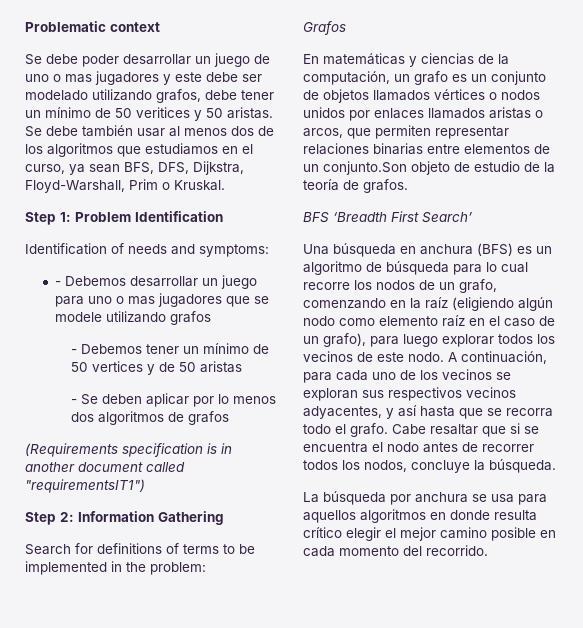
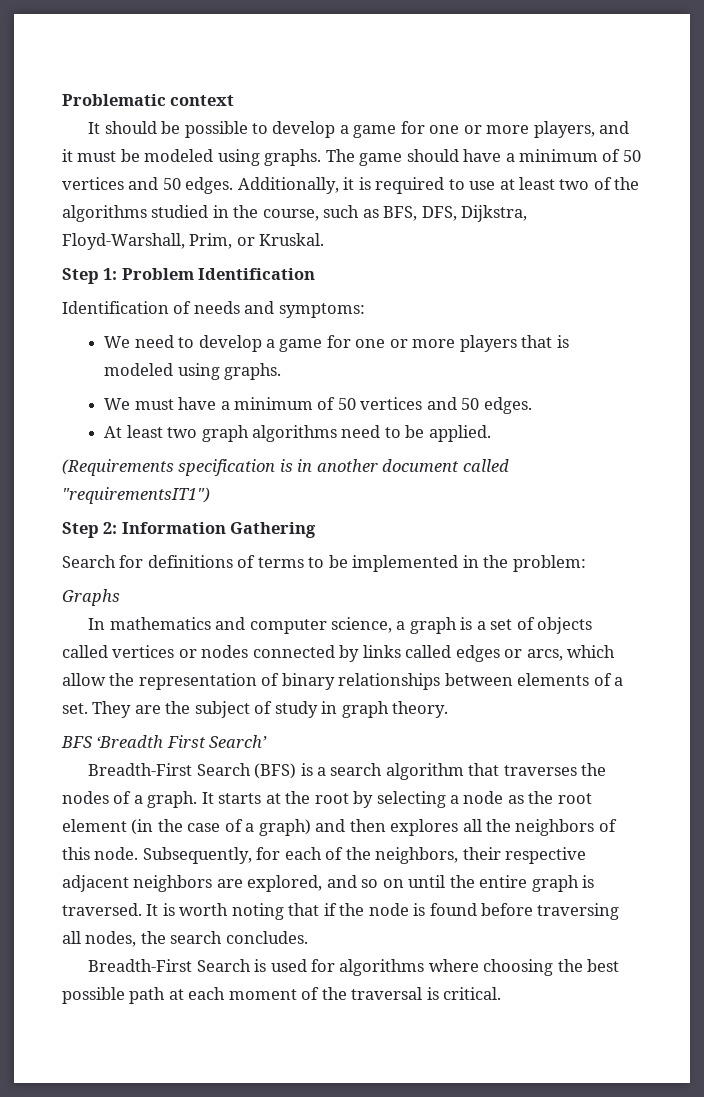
[25,53,270,67] [25,71,262,85] [25,89,274,103] [25,107,273,121] [25,125,274,137] [25,143,253,157] [25,164,120,175] Se debe poder desarrollar un juego de uno o mas jugadores y este debe ser modelado utilizando grafos, debe tener un mínimo de 50 veritices y 50 aristas. Se debe también usar al menos dos de los algoritmos que estudiamos en el curso, ya sean -> [88,121,630,138] [62,149,641,166] [62,177,640,194] [62,205,379,222] It should be possible to develop a game for one or more players, and it must be modeled using graphs. The game should have a minimum of 50 vertices and 50 edges. Additionally, it is required to use at least two of the algorithms studied in the course, such as
[129,179,170,190] Prim o -> [189,233,255,249] Prim, or
[55,275,258,289] [55,293,270,307] [55,311,212,325] [70,343,269,354] [70,361,242,375] [70,393,276,407] [70,411,229,425] - Debemos desarrollar un juego para uno o mas jugadores que se modele utilizando grafos // - Debemos tener un mínimo de 50 vertices y de 50 aristas // - Se deben aplicar por lo menos dos algoritmos de grafos -> [104,335,569,352] [104,363,282,380] [104,397,532,414] [104,425,491,442] We need to develop a game for one or more players that is modeled using graphs. // We must have a minimum of 50 vertices and 50 edges. // At least two graph algorithms need to be applied.
[303,21,346,35] [303,53,509,67] [303,71,546,85] [303,89,540,103] [303,107,543,121] [303,125,509,139] [303,143,550,155] [303,161,555,175] [303,179,408,193] [303,211,472,223] [303,243,552,257] [303,261,528,275] [303,279,497,293] [303,297,553,311] [303,315,555,327] [303,333,555,347] [303,351,547,364] [303,369,511,383] [303,387,516,401] [303,405,553,419] [303,423,539,437] [303,442,534,453] [303,459,556,473] [303,491,547,505] [303,509,537,523] [303,527,556,541] [303,545,488,557] Grafos // En matemáticas y ciencias de la computación, un grafo es un conjunto de objetos llamados vértices o nodos unidos por enlaces llamados aristas o arcos, que permiten representar relaciones binarias entre elementos de un conjunto.Son objeto de estudio de la teoría de grafos. // BFS ‘Breadth First Search’ // Una búsqueda en anchura (BFS) es un algoritmo de búsqueda para lo cual recorre los nodos de un grafo, comenzando en la raíz (eligiendo algún nodo como elemento raíz en el caso de un grafo), para luego explorar todos los vecinos de este nodo. A continuación, para cada uno de los vecinos se exploran sus respectivos vecinos adyacentes, y así hasta que se recorra todo el grafo. Cabe resaltar que si se encuentra el nodo antes de recorrer todos los nodos, concluye la búsqueda. // La búsqueda por anchura se usa para aquellos algoritmos en donde resulta crítico elegir el mejor camino posible en cada momento del recorrido. -> [62,589,120,606] [88,617,593,634] [62,645,616,662] [62,673,624,690] [62,701,449,718] [61,735,268,748] [88,763,607,780] [62,791,592,808] [62,819,617,836] [62,847,587,864] [62,875,595,892] [62,903,620,920] [62,931,308,947] [88,959,620,976] [62,987,502,1004] Graphs // In mathematics and computer science, a graph is a set of objects called vertices or nodes connected by links called edges or arcs, which allow the representation of binary relationships between elements of a set. They are the subject of study in graph theory. // BFS ‘Breadth First Search’ // Breadth-First Search (BFS) is a search algorithm that traverses the nodes of a graph. It starts at the root by selecting a node as the root element (in the case of a graph) and then explores all the neighbors of this node. Subsequently, for each of the neighbors, their respective adjacent neighbors are explored, and so on until the entire graph is traversed. It is worth noting that if the node is found before traversing all nodes, the search concludes. // Breadth-First Search is used for algorithms where choosing the best possible path at each moment of the traversal is critical.

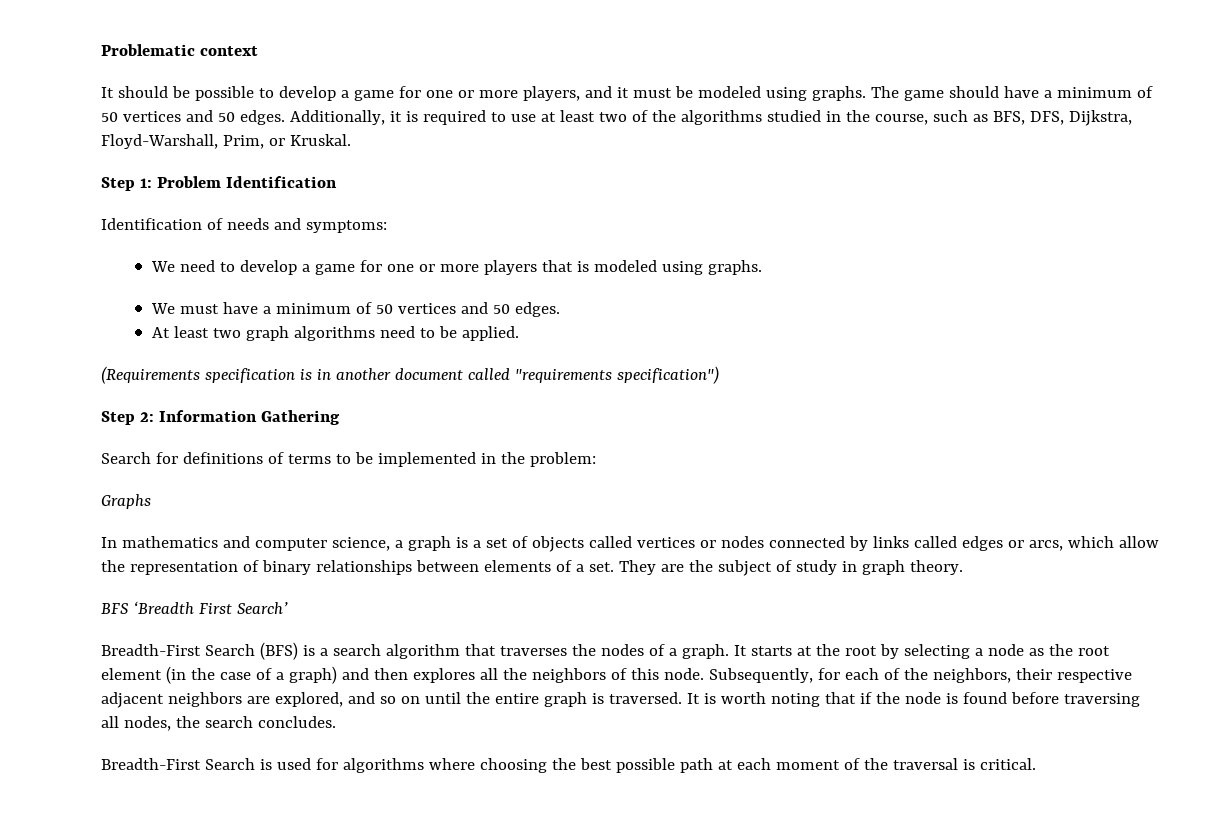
[62,487,210,504] "requirementsIT1") -> [514,366,719,384] "requirements specification")

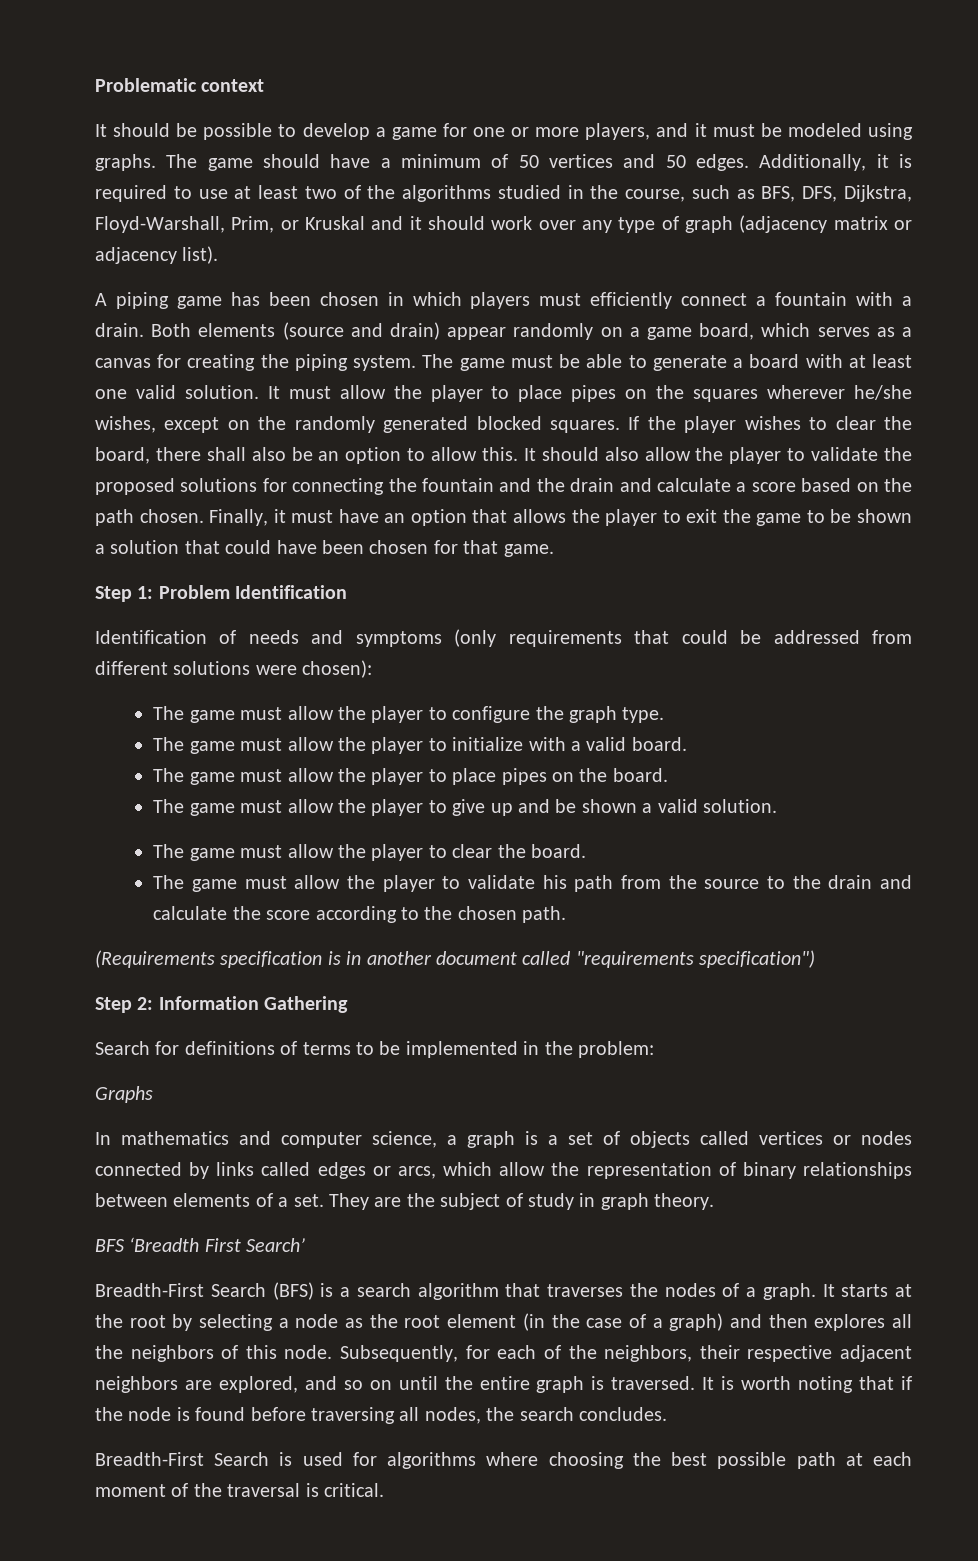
[289,134,351,146] Kruskal. -> [305,215,913,233] [95,246,219,264] [95,292,912,309] [95,322,913,340] [95,354,913,371] [95,385,912,402] [95,416,913,433] [95,447,913,464] [95,478,912,495] [95,509,912,526] [95,540,554,557] Kruskal and it should work over any type of graph (adjacency matrix or adjacency list). // A piping game has been chosen in which players must efficiently connect a fountain with a drain. Both elements (source and drain) appear randomly on a game board, which serves as a canvas for creating the piping system. The game must be able to generate a board with at least one valid solution. It must allow the player to place pipes on the squares wherever he/she wishes, except on the randomly generated blocked squares. If the player wishes to clear the board, there shall also be an option to allow this. It should also allow the player to validate the proposed solutions for connecting the fountain and the drain and calculate a score based on the path chosen. Finally, it must have an option that allows the player to exit the game to be shown a solution that could have been chosen for that game.
[305,220,387,233] [150,260,762,275] [150,302,560,317] [151,326,519,341] symptoms: // We need to develop a game for one or more players that is modeled using graphs. // We must have a minimum of 50 vertices and 50 edges. // At least two graph algorithms need to be applied. -> [355,629,913,647] [95,660,373,678] [153,706,665,723] [153,737,687,754] [153,768,668,785] [153,799,778,816] [153,844,587,861] [153,875,913,892] [153,906,567,923] symptoms (only requirements that could be addressed from different solutions were chosen): // The game must allow the player to configure the graph type. // The game must allow the player to initialize with a valid board. // The game must allow the player to place pipes on the board. // The game must allow the player to give up and be shown a valid solution. // The game must allow the player to clear the board. // The game must allow the player to validate his path from the source to the drain and calculate the score according to the chosen path.

